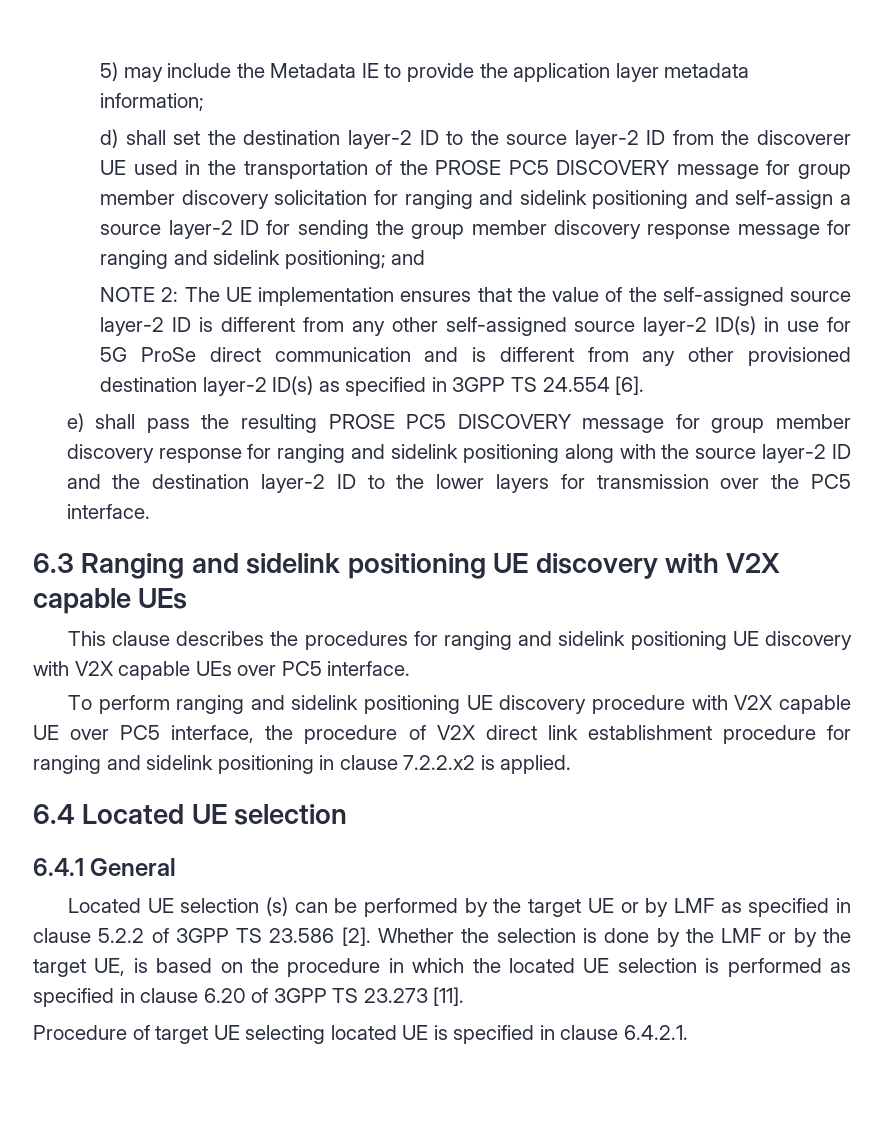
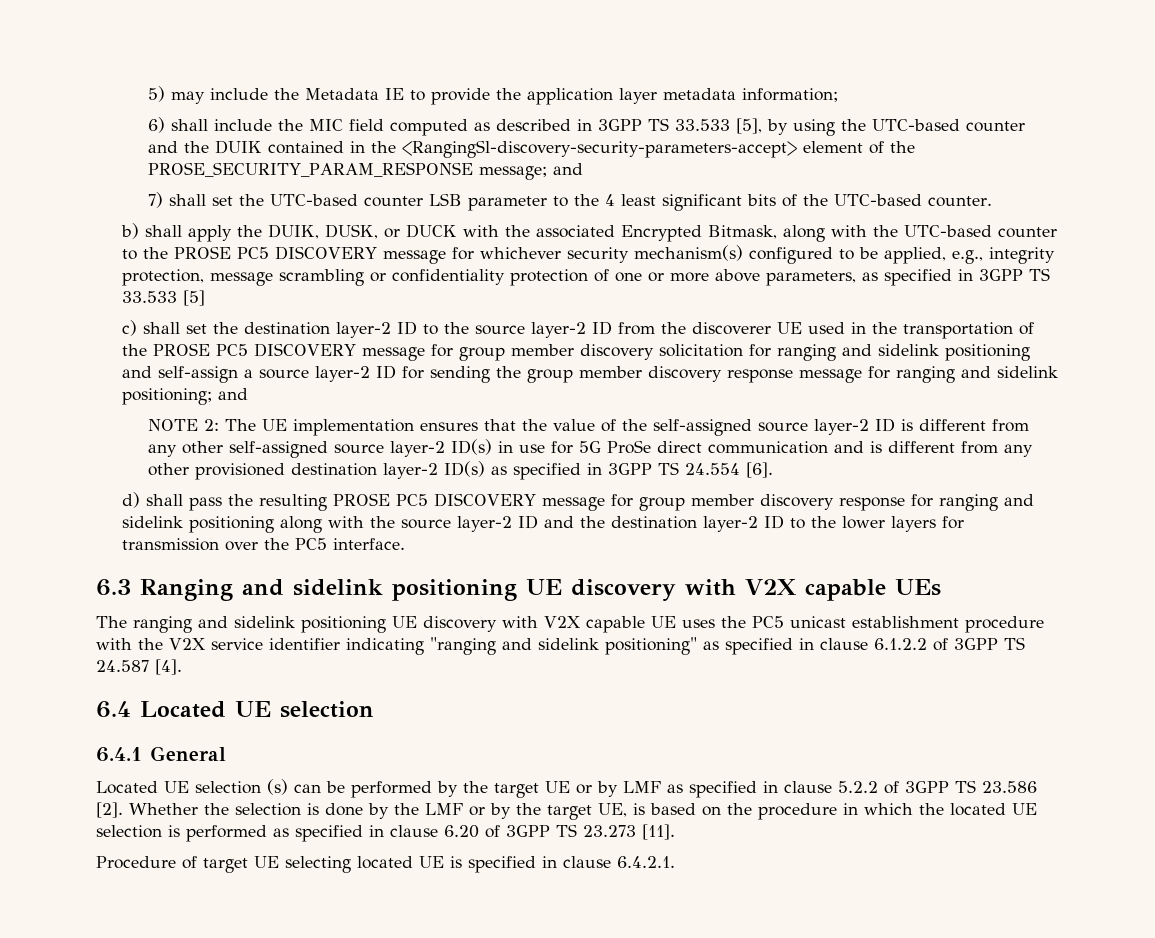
[100,129,119,148] d) -> [148,117,1026,136] [148,140,916,158] [148,162,584,180] [148,192,993,211] [121,223,1058,242] [122,245,1056,264] [122,268,1051,286] [122,290,206,306] [122,320,138,336] 6) shall include the MIC field computed as described in 3GPP TS 33.533 [5], by using the UTC-based counter and the DUIK contained in the <RangingSl-discovery-security-parameters-accept> element of the PROSE_SECURITY_PARAM_RESPONSE message; and // 7) shall set the UTC-based counter LSB parameter to the 4 least significant bits of the UTC-based counter. // b) shall apply the DUIK, DUSK, or DUCK with the associated Encrypted Bitmask, along with the UTC-based counter to the PROSE PC5 DISCOVERY message for whichever security mechanism(s) configured to be applied, e.g., integrity protection, message scrambling or confidentiality protection of one or more above parameters, as specified in 3GPP TS 33.533 [5] // c)
[66,413,84,432] e) -> [122,492,141,508] d)
[67,631,438,650] This clause describes the procedures for -> [96,616,127,628] The
[195,661,411,676] [67,695,851,714] [33,725,852,744] [33,755,572,774] UEs over PC5 interface. // To perform ranging and sidelink positioning UE discovery procedure with V2X capable UE over PC5 interface, the procedure of V2X direct link establishment procedure for ranging and sidelink positioning in clause 7.2.2.x2 is applied. -> [651,616,1044,633] [96,637,1025,655] [96,659,182,675] UE uses the PC5 unicast establishment procedure with the V2X service identifier indicating "ranging and sidelink positioning" as specified in clause 6.1.2.2 of 3GPP TS 24.587 [4].

